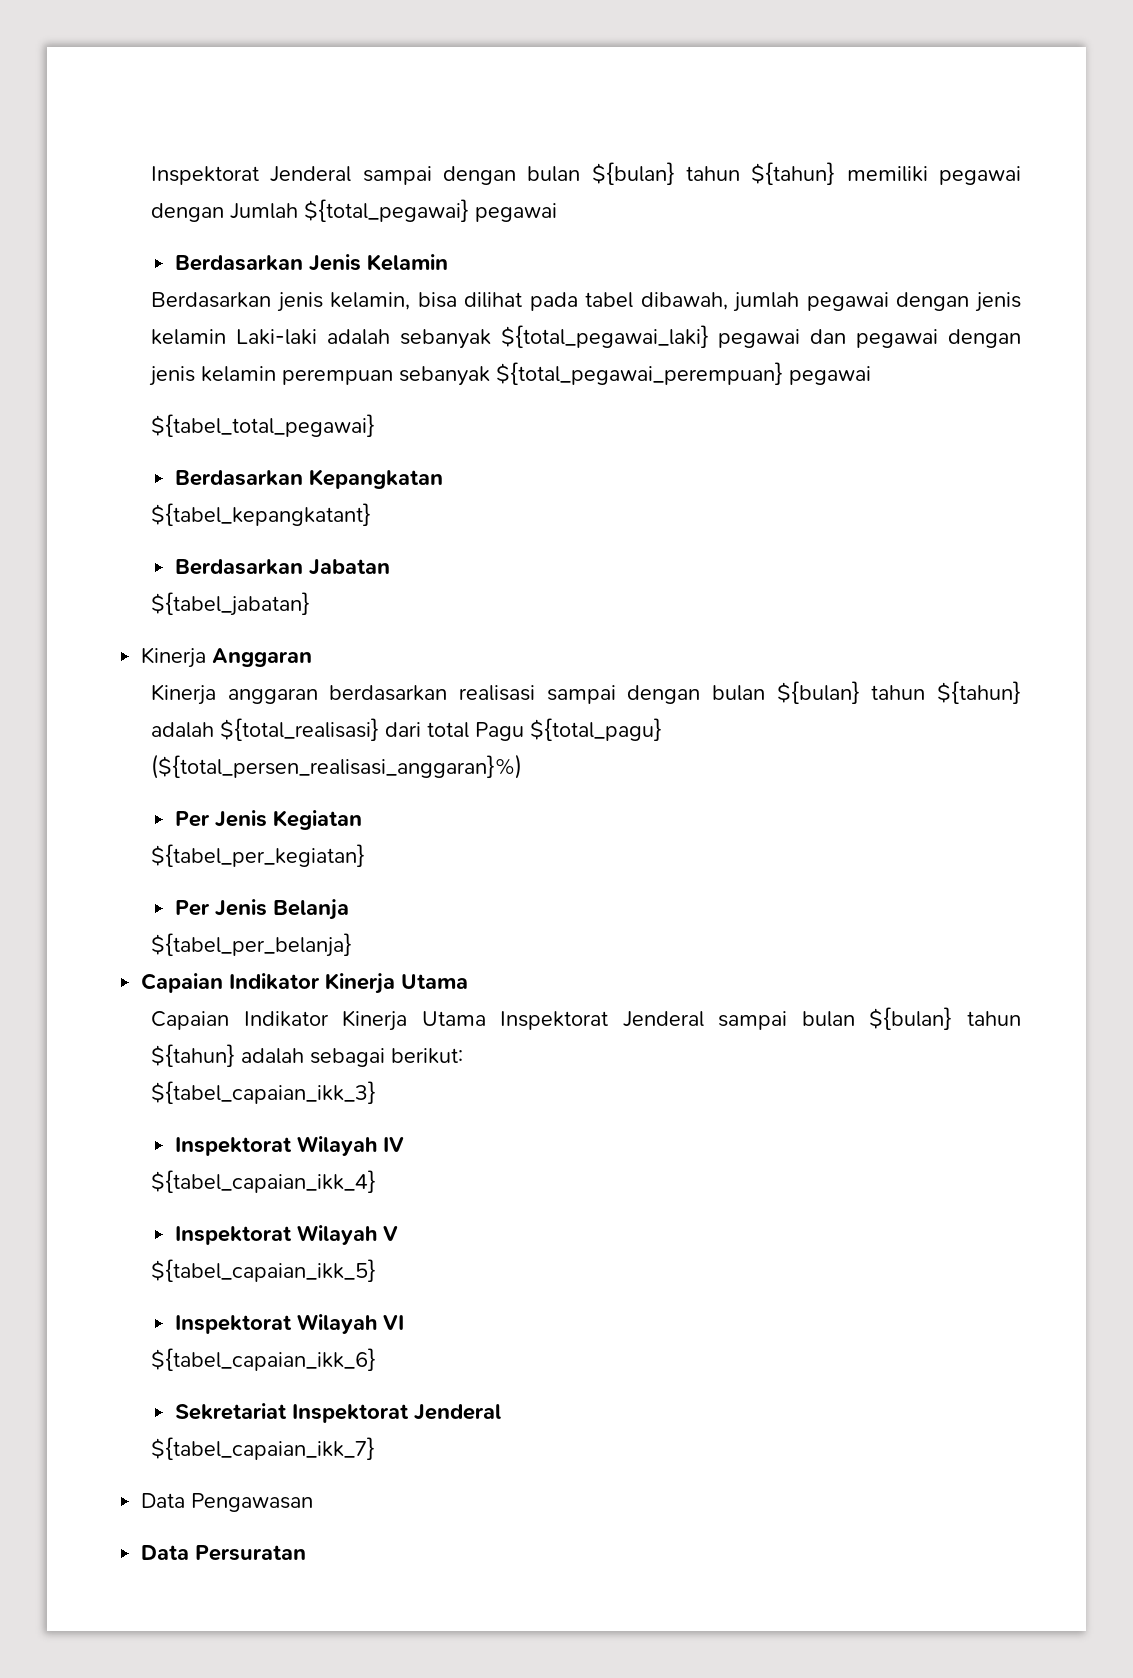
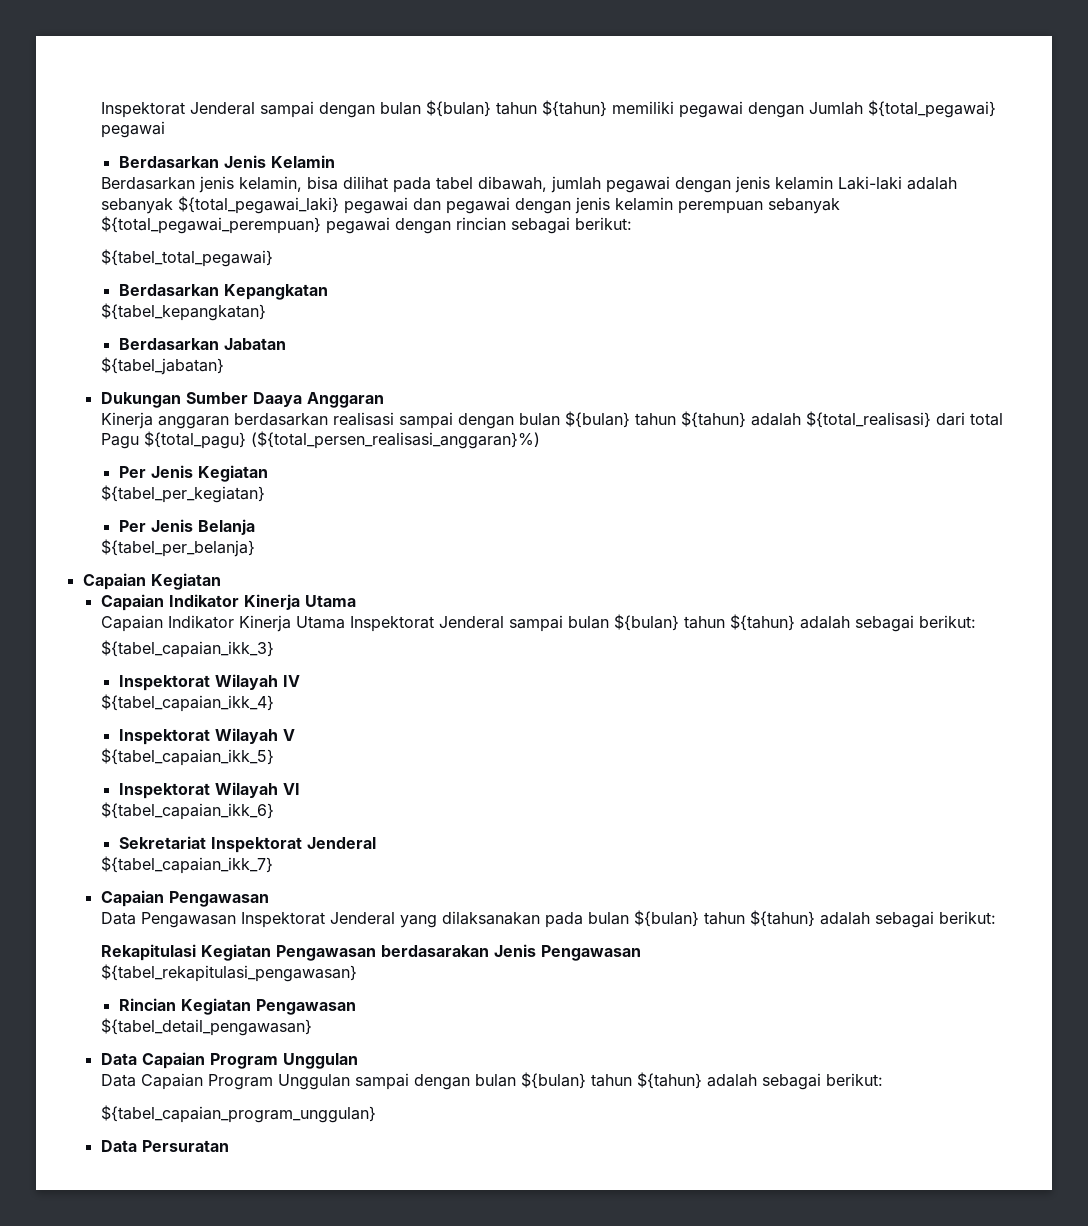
(872, 375) none -> [395,217,633,234] dengan rincian sebagai berikut:
[151,503,372,526] ${tabel_kepangkatant} -> [101,303,267,321] ${tabel_kepangkatan}
[140,647,206,668] Kinerja -> [100,392,302,408] Dukungan Sumber Daaya
(353, 945) none -> [82,573,221,590] // Capaian Kegiatan
[140,1493,313,1512] Data Pengawasan -> [100,890,269,907] [101,910,997,928] [101,944,642,961] [101,964,358,982] [118,998,356,1015] [101,1018,313,1036] [100,1052,358,1069] [101,1072,884,1090] [101,1105,377,1123] Capaian Pengawasan // Data Pengawasan Inspektorat Jenderal yang dilaksanakan pada bulan ${bulan} tahun ${tahun} adalah sebagai berikut: // Rekapitulasi Kegiatan Pengawasan berdasarakan Jenis Pengawasan // ${tabel_rekapitulasi_pengawasan} // Rincian Kegiatan Pengawasan // ${tabel_detail_pengawasan} // Data Capaian Program Unggulan // Data Capaian Program Unggulan sampai dengan bulan ${bulan} tahun ${tahun} adalah sebagai berikut: // ${tabel_capaian_program_unggulan}

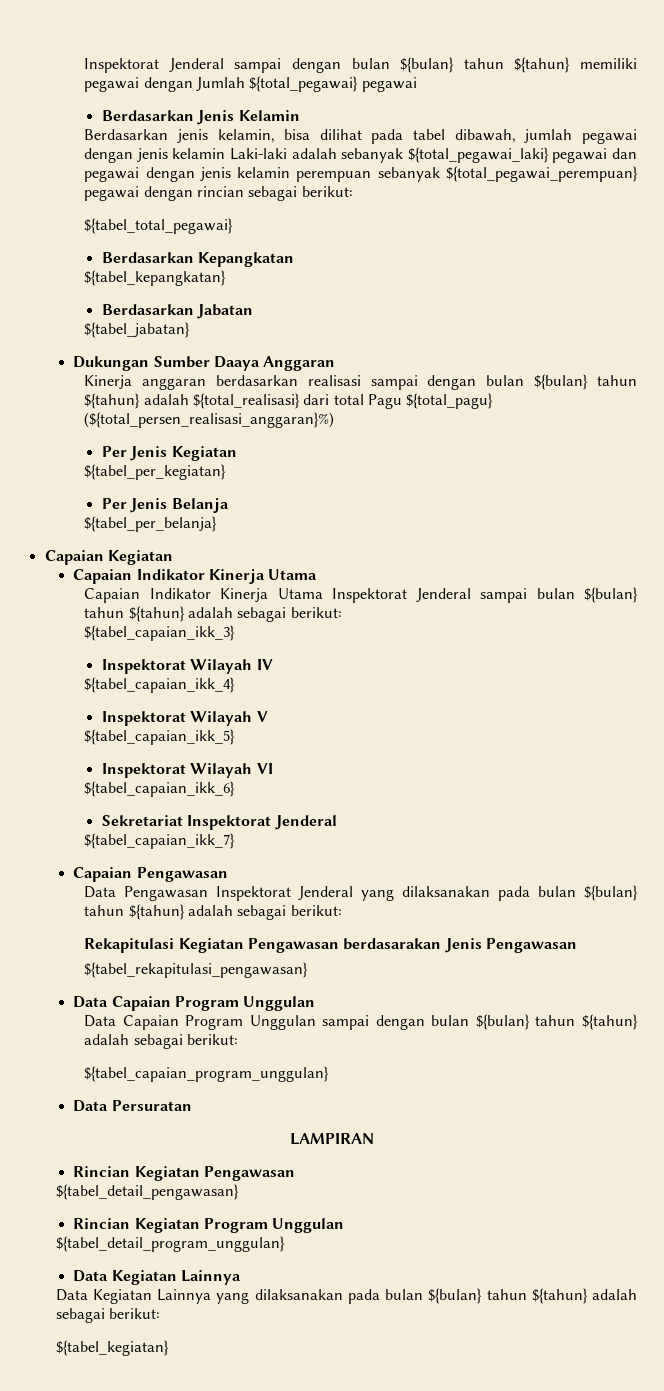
[118,998,356,1015] [101,1018,313,1036] // Rincian Kegiatan Pengawasan // ${tabel_detail_pengawasan} -> (309, 970) none
(229, 1146) none -> [290,1133,374,1145] [73,1166,295,1181] [55,1184,239,1200] [73,1218,345,1233] [55,1236,285,1252] [73,1270,241,1285] [55,1288,637,1304] [55,1308,160,1323] [55,1340,169,1356] // LAMPIRAN // Rincian Kegiatan Pengawasan // ${tabel_detail_pengawasan} // Rincian Kegiatan Program Unggulan // ${tabel_detail_program_unggulan} // Data Kegiatan Lainnya // Data Kegiatan Lainnya yang dilaksanakan pada bulan ${bulan} tahun ${tahun} adalah sebagai berikut: // ${tabel_kegiatan}

